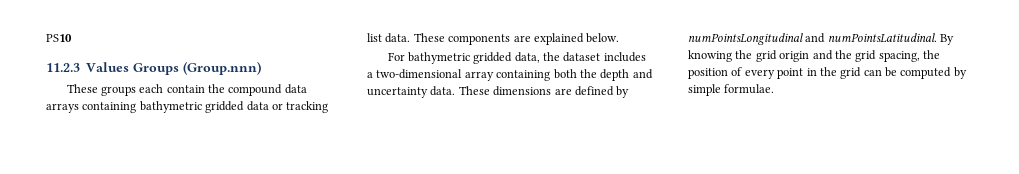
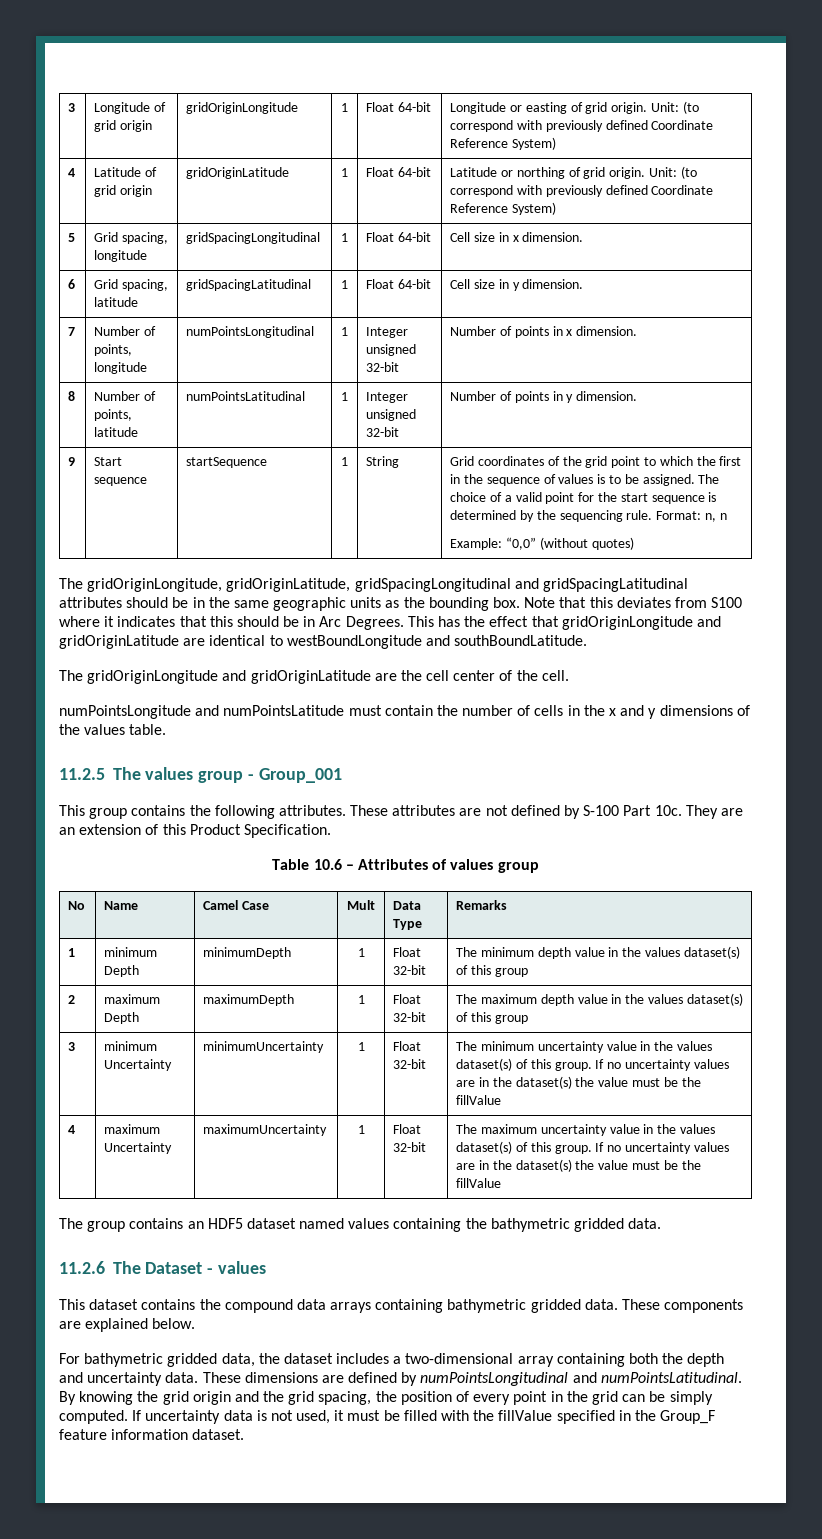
[46,34,72,42] [46,61,262,75] [66,84,205,96] PS10 // 11.2.3 Values Groups (Group.nnn) // These groups each contain -> [68,103,76,112] [94,102,167,114] [94,120,153,132] [186,102,299,114] [341,103,348,112] [366,102,432,112] [450,101,699,114] [450,120,714,132] [450,137,557,150] [68,168,76,177] [94,167,158,177] [94,185,153,197] [186,167,290,179] [341,168,348,177] [366,167,432,177] [450,166,697,179] [450,185,714,197] [450,202,557,215] [68,233,76,242] [94,232,169,244] [94,250,148,262] [186,232,321,244] [341,233,348,242] [366,232,432,242] [450,232,584,242] [68,279,76,289] [94,279,169,291] [94,297,139,307] [186,279,312,291] [341,280,348,289] [366,279,432,289] [450,279,584,291] [68,327,76,336] [94,326,157,336] [94,344,133,356] [94,362,148,374] [186,326,315,338] [341,327,348,336] [366,327,409,338] [366,344,417,356] [366,362,400,372] [450,326,638,338] [68,391,76,401] [94,391,157,401] [94,409,133,421] [94,427,139,437] [186,391,306,401] [341,392,348,401] [366,392,409,403] [366,409,417,421] [366,427,400,437] [450,391,638,403] [68,457,76,466] [94,457,123,466] [94,477,148,486] [186,457,268,468] [341,457,348,466] [366,456,400,468] [450,456,742,468] [450,474,720,486] [450,492,717,504] [450,510,727,522] [450,537,634,550] [59,578,688,592] [59,597,743,611] [59,616,721,630] [59,635,588,649] [59,670,569,684] [59,705,750,719] [59,724,167,735] [59,767,342,783] [59,805,743,819] [59,824,331,838] [272,859,539,873] [68,901,86,910] [104,901,139,910] [203,900,270,910] [347,900,375,910] [393,901,422,910] [393,919,423,930] [456,900,508,910] [68,948,76,957] [104,947,158,957] [104,965,140,977] [203,947,292,959] [357,948,365,957] [393,947,422,957] [393,965,427,975] [456,946,740,959] [456,965,528,977] [68,995,76,1004] [104,994,161,1004] [104,1012,140,1024] [203,994,295,1006] [357,995,365,1004] [393,994,422,1004] [393,1012,427,1022] [456,993,743,1006] [456,1012,528,1024] [68,1042,76,1051] [104,1041,158,1051] [104,1059,173,1071] [203,1041,325,1053] [357,1042,365,1051] [393,1041,422,1051] [393,1059,427,1069] [456,1041,712,1053] [456,1058,729,1071] [456,1076,701,1089] [456,1095,502,1105] [68,1125,76,1134] [104,1124,161,1134] [104,1142,173,1154] [203,1124,328,1136] [357,1125,365,1134] [393,1124,422,1134] [393,1142,427,1152] [456,1124,715,1136] [456,1141,729,1154] [456,1159,701,1172] [456,1178,502,1188] [59,1218,662,1232] [59,1261,266,1274] [59,1299,196,1310] 3 | Longitude of grid origin | gridOriginLongitude | 1 | Float 64-bit | Longitude or easting of grid origin. Unit: (to correspond with previously defined Coordinate Reference System) // 4 | Latitude of grid origin | gridOriginLatitude | 1 | Float 64-bit | Latitude or northing of grid origin. Unit: (to correspond with previously defined Coordinate Reference System) // 5 | Grid spacing, longitude | gridSpacingLongitudinal | 1 | Float 64-bit | Cell size in x dimension. // 6 | Grid spacing, latitude | gridSpacingLatitudinal | 1 | Float 64-bit | Cell size in y dimension. // 7 | Number of points, longitude | numPointsLongitudinal | 1 | Integer unsigned 32-bit | Number of points in x dimension. // 8 | Number of points, latitude | numPointsLatitudinal | 1 | Integer unsigned 32-bit | Number of points in y dimension. // 9 | Start sequence | startSequence | 1 | String | Grid coordinates of the grid point to which the first in the sequence of values is to be assigned. The choice of a valid point for the start sequence is determined by the sequencing rule. Format: n, n // Example: “0,0” (without quotes) // The gridOriginLongitude, gridOriginLatitude, gridSpacingLongitudinal and gridSpacingLatitudinal attributes should be in the same geographic units as the bounding box. Note that this deviates from S100 where it indicates that this should be in Arc Degrees. This has the effect that gridOriginLongitude and gridOriginLatitude are identical to westBoundLongitude and southBoundLatitude. // The gridOriginLongitude and gridOriginLatitude are the cell center of the cell. // numPointsLongitude and numPointsLatitude must contain the number of cells in the x and y dimensions of the values table. // 11.2.5 The values group - Group_001 // This group contains the following attributes. These attributes are not defined by S-100 Part 10c. They are an extension of this Product Specification. // Table 10.6 – Attributes of values group // No | Name | Camel Case | Mult | Data Type | Remarks // 1 | minimum Depth | minimumDepth | 1 | Float 32-bit | The minimum depth value in the values dataset(s) of this group // 2 | maximum Depth | maximumDepth | 1 | Float 32-bit | The maximum depth value in the values dataset(s) of this group // 3 | minimum Uncertainty | minimumUncertainty | 1 | Float 32-bit | The minimum uncertainty value in the values dataset(s) of this group. If no uncertainty values are in the dataset(s) the value must be the fillValue // 4 | maximum Uncertainty | maximumUncertainty | 1 | Float 32-bit | The maximum uncertainty value in the values dataset(s) of this group. If no uncertainty values are in the dataset(s) the value must be the fillValue // The group contains an HDF5 dataset named values containing the bathymetric gridded data. // 11.2.6 The Dataset - values // This dataset contains
[246,101,329,113] [367,33,382,42] data or tracking list -> (581, 1306) none
[900,67,967,79] [688,84,775,96] computed by simple formulae. -> [669,1391,713,1405] [59,1410,716,1424] [59,1429,245,1440] simply computed. If uncertainty data is not used, it must be filled with the fillValue specified in the Group_F feature information dataset.

